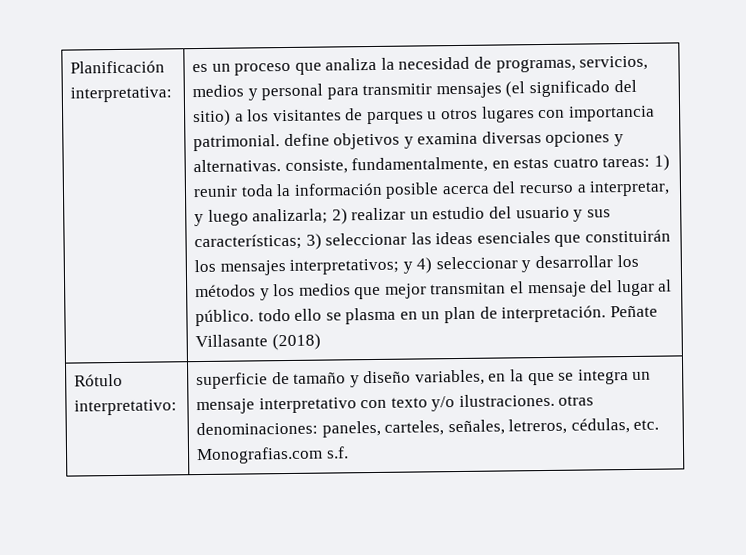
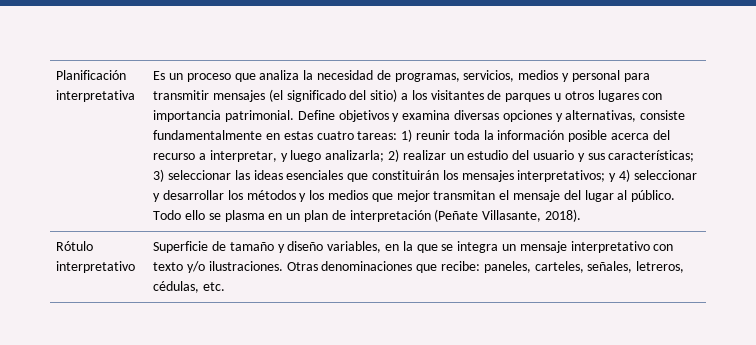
[69,86,172,103] [191,63,208,73] interpretativa: | es -> [56,90,136,102] [153,71,166,80] interpretativa | Es
[283,133,330,147] define -> [297,110,335,120] Define
[192,156,489,175] alternativas. consiste, fundamentalmente, -> [565,110,686,122] [153,130,263,140] alternativas, consiste fundamentalmente
[257,308,291,322] todo -> [153,210,182,220] Todo
[501,305,658,323] [194,333,321,351] interpretación. Peñate Villasante (2018) -> [349,209,581,222] interpretación (Peñate Villasante, 2018).
[73,399,177,416] [195,372,268,390] interpretativo: | superficie -> [56,261,136,273] [153,241,209,253] interpretativo | Superficie
[558,395,595,406] [195,421,318,436] otras denominaciones: -> [286,261,481,273] Otras denominaciones que recibe:
[195,446,349,465] Monografias.com s.f. -> (226, 286) none

